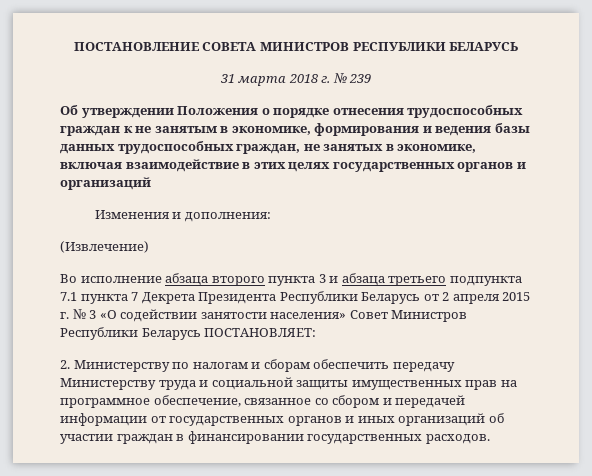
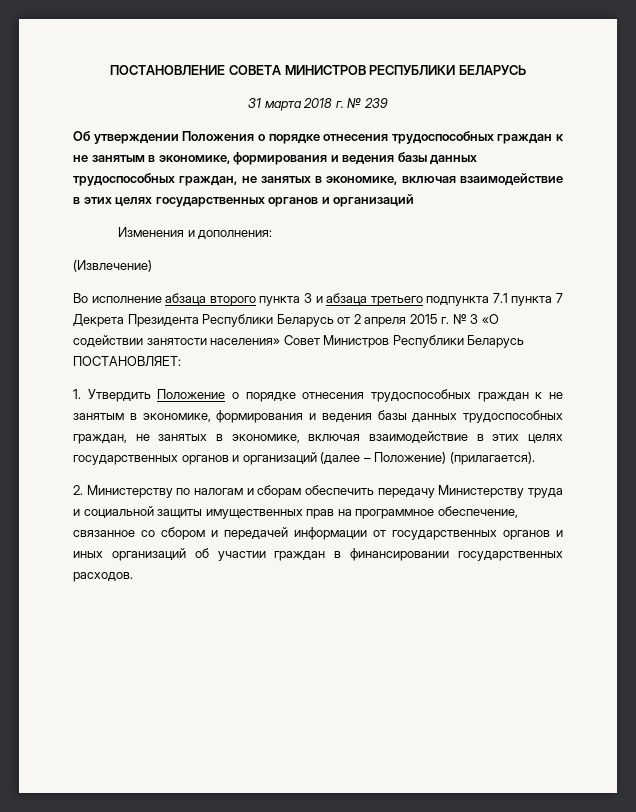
(317, 332) none -> [73,389,563,402] [73,410,563,423] [73,431,563,444] [73,452,535,465] // 1. Утвердить Положение о порядке отнесения трудоспособных граждан к не занятым в экономике, формирования и ведения базы данных трудоспособных граждан, не занятых в экономике, включая взаимодействие в этих целях государственных органов и организаций (далее – Положение) (прилагается).

